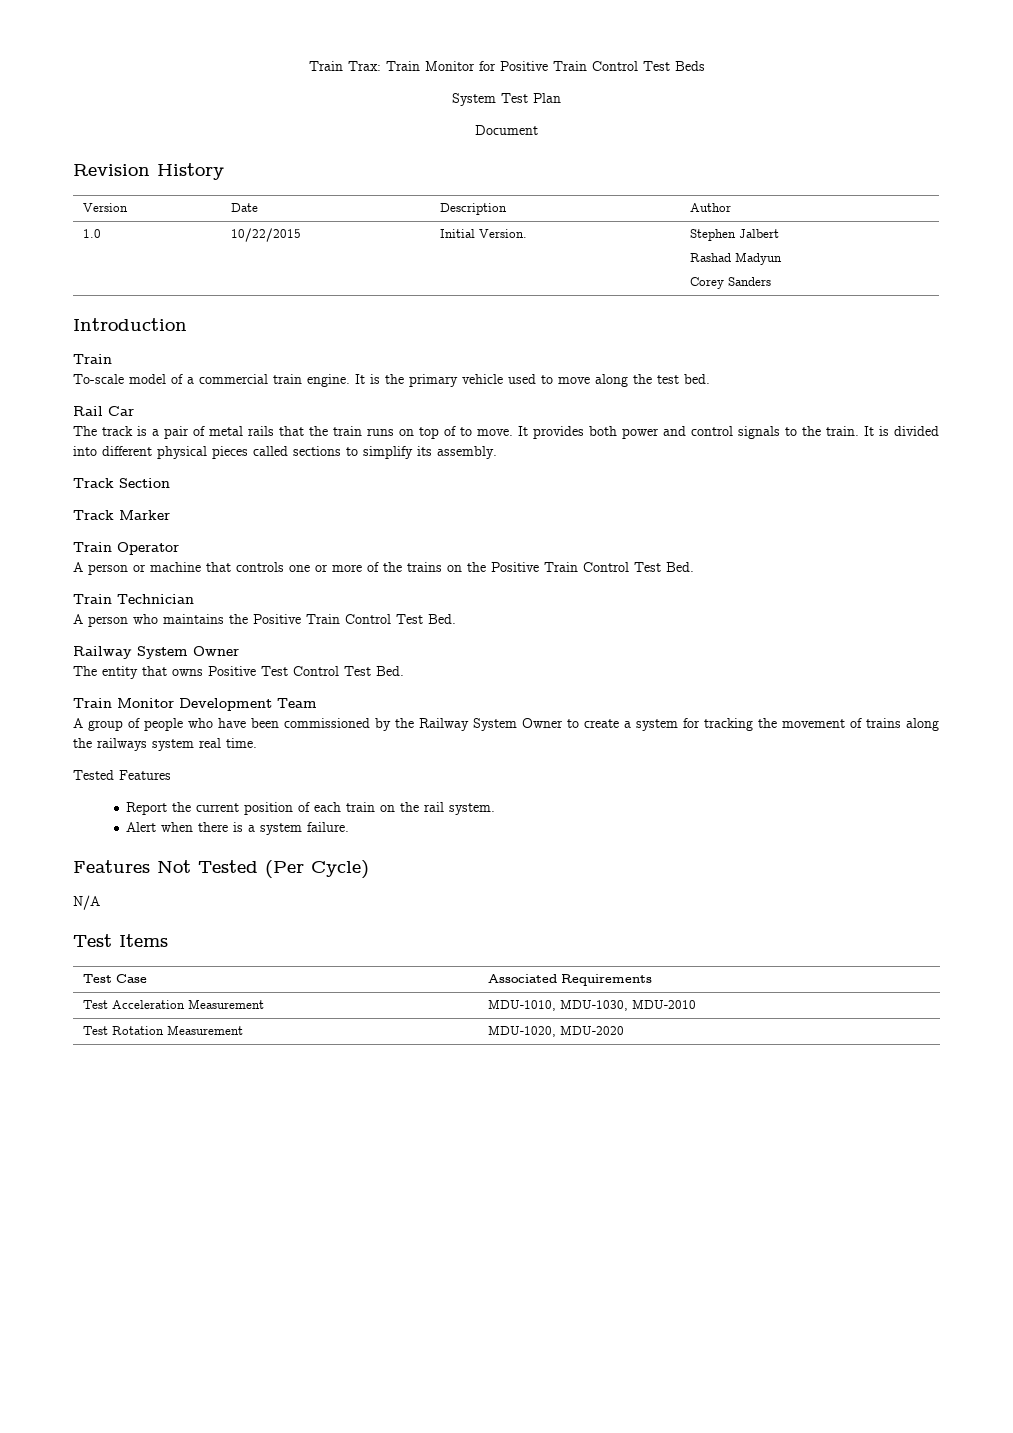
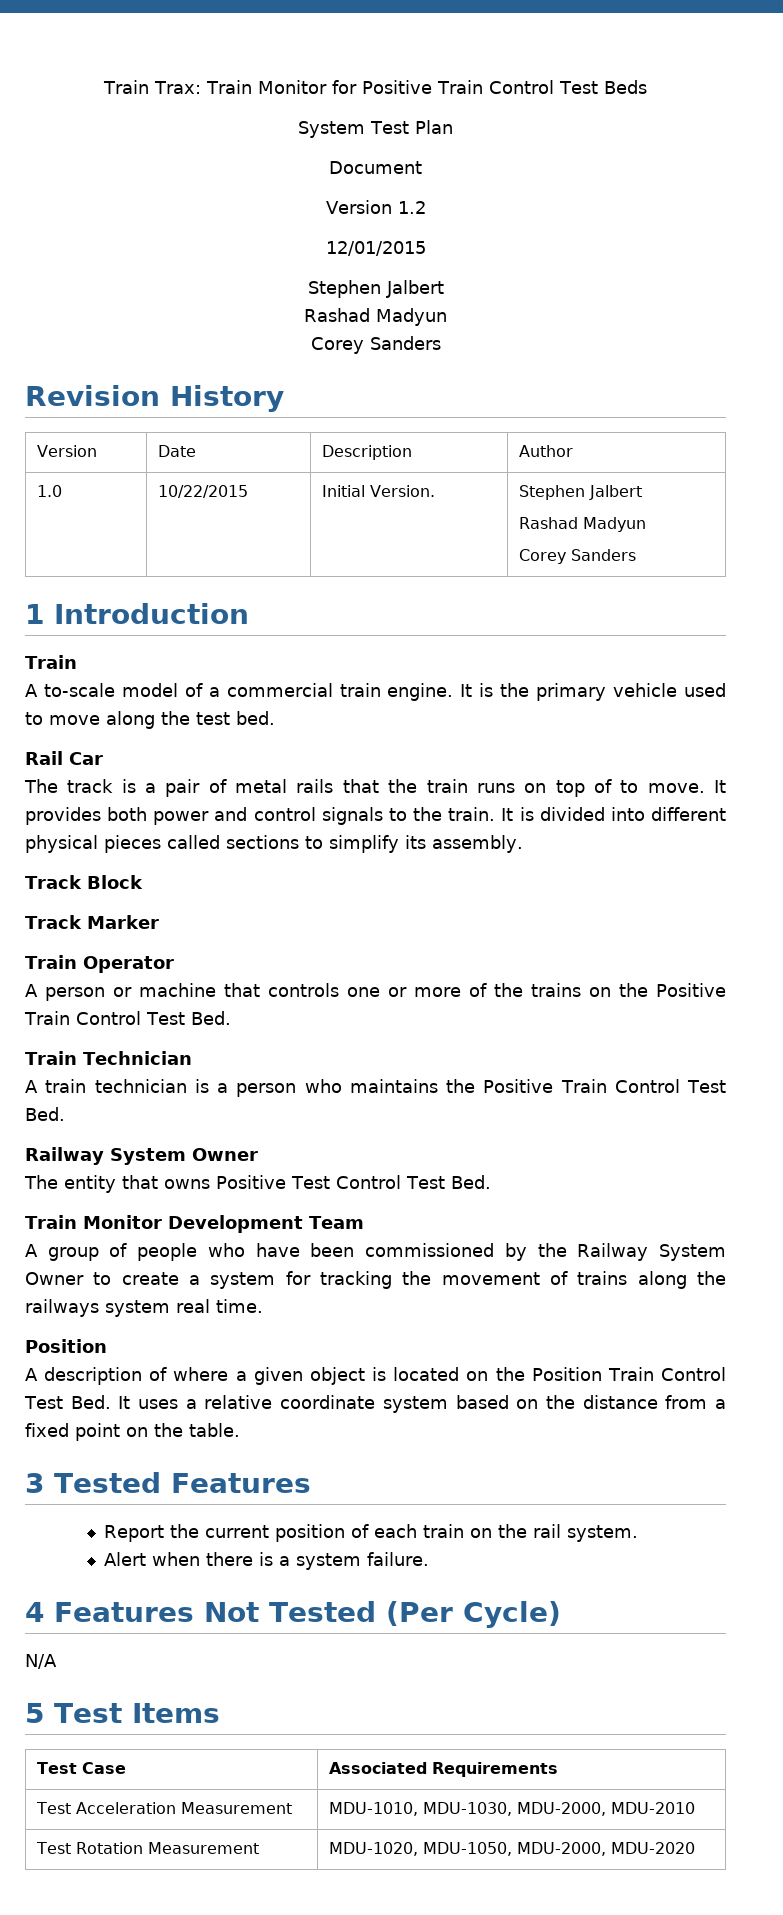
(538, 130) none -> [325,200,426,214] [325,241,426,256] [307,280,444,298] [304,308,447,326] [310,336,441,354] // Version 1.2 // 12/01/2015 // Stephen Jalbert // Rashad Madyun // Corey Sanders
(771, 281) none -> [25,604,44,624] 1
[73,374,124,384] To-scale -> [25,683,115,697] A to-scale
[119,478,170,488] Section -> [86,875,143,889] Block
(83, 619) none -> [45,1079,229,1093] train technician is a
(257, 743) none -> [25,1339,107,1353] [25,1367,726,1385] [24,1395,727,1413] [25,1423,240,1441] [25,1473,44,1493] Position // A description of where a given object is located on the Position Train Control Test Bed. It uses a relative coordinate system based on the distance from a fixed point on the table. // 3
(350, 827) none -> [25,1602,44,1622] 4
(100, 902) none -> [25,1703,44,1723] 5
(628, 1005) none -> [517,1802,607,1816] MDU-2000,
(556, 1031) none -> [423,1842,607,1856] MDU-1050, MDU-2000,

